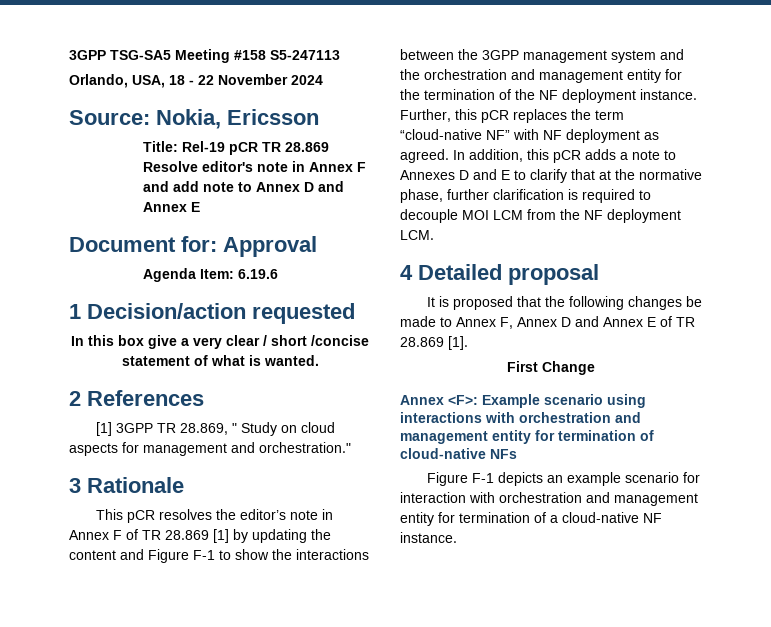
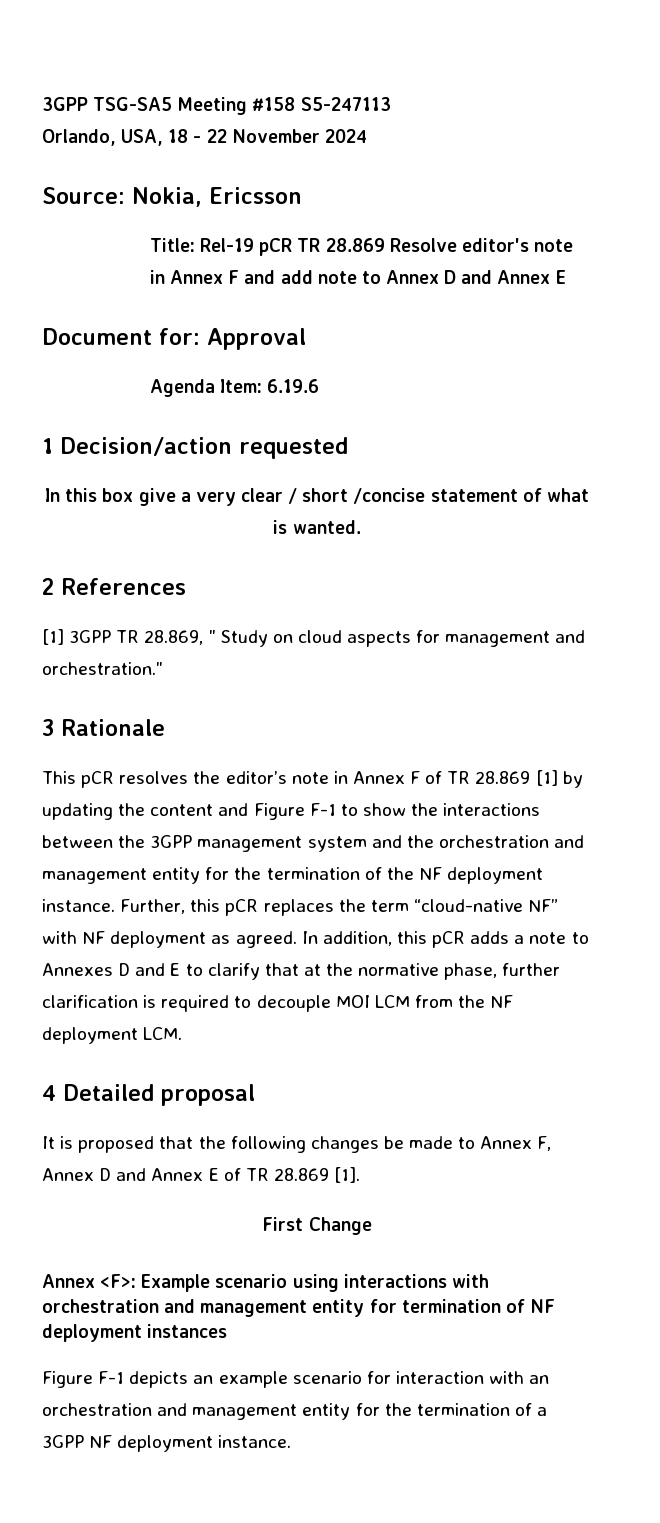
[400,448,517,459] cloud-native NFs -> [529,1299,555,1313] [42,1324,228,1342] NF deployment instances
[499,492,698,506] [400,512,455,526] orchestration and management entity for -> [529,1375,550,1384] [42,1403,412,1420] an orchestration and management entity for the
[562,512,662,523] cloud-native NF -> [42,1435,214,1452] 3GPP NF deployment

